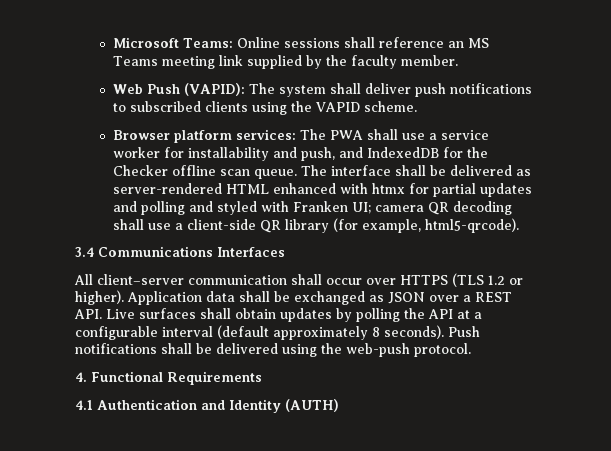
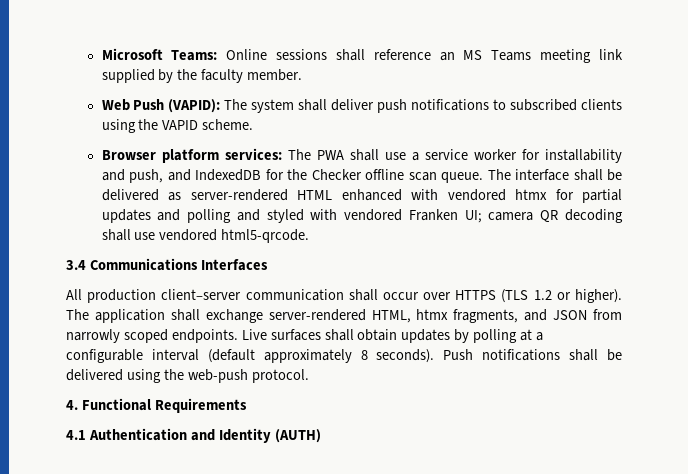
(369, 188) none -> [447,189,506,201] vendored
(290, 206) none -> [344,209,403,221] vendored
[175,218,520,233] a client-side QR library (for example, html5-qrcode). -> [159,229,310,243] vendored html5-qrcode.
(93, 279) none -> [87,289,157,303] production
[127,291,512,305] [74,309,102,319] Application data shall be exchanged as JSON over a REST API. -> [66,309,622,323] [66,329,238,343] The application shall exchange server-rendered HTML, htmx fragments, and JSON from narrowly scoped endpoints.
[404,308,453,319] the API -> (518, 336) none

